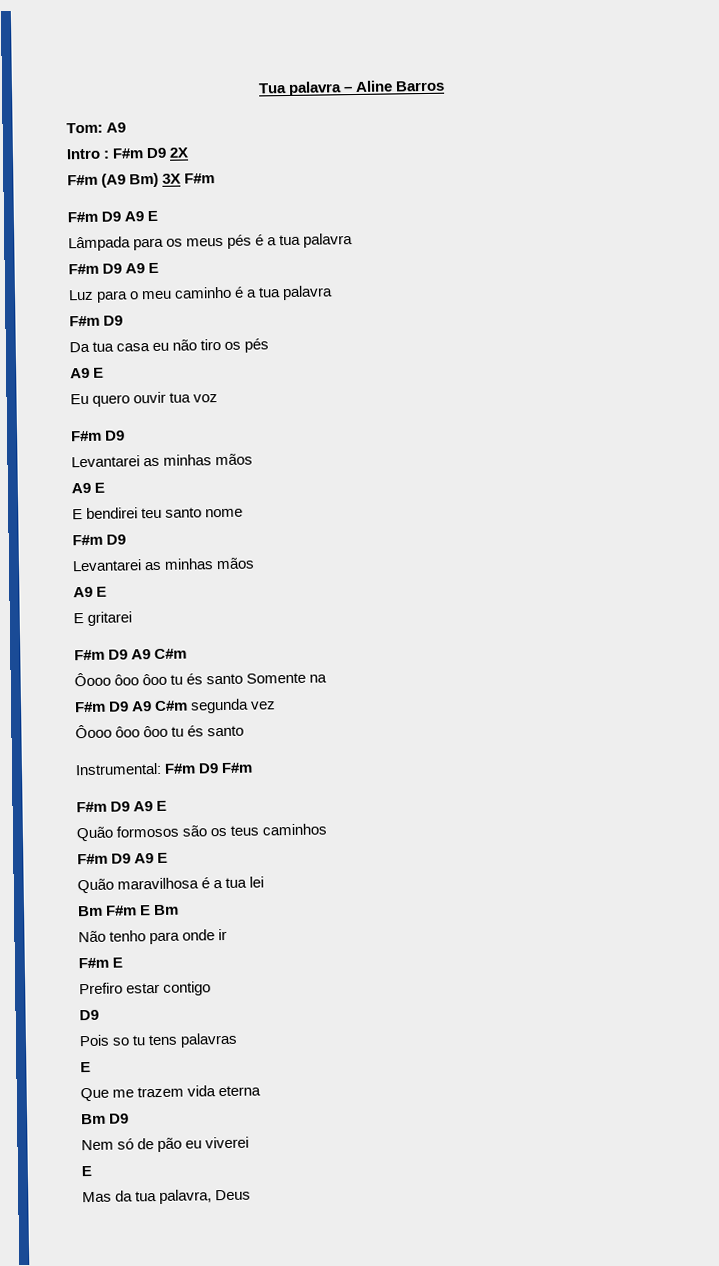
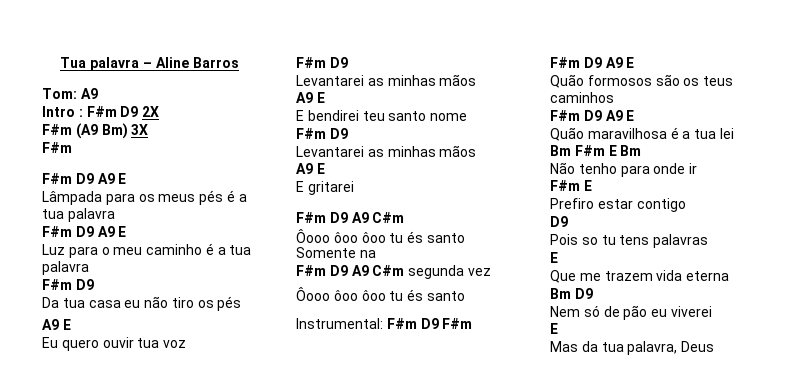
(182, 178) none -> (149, 129) //

